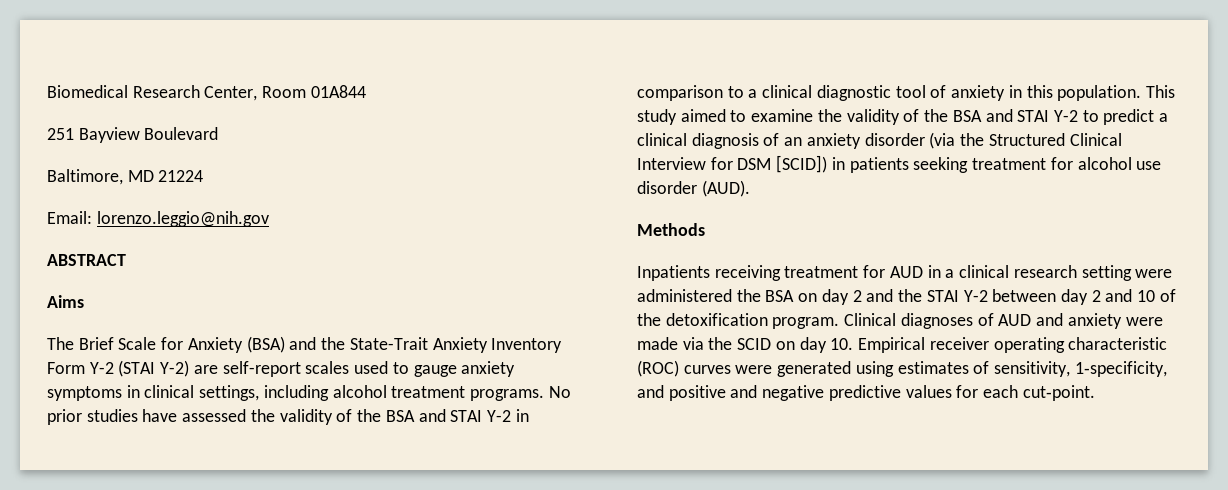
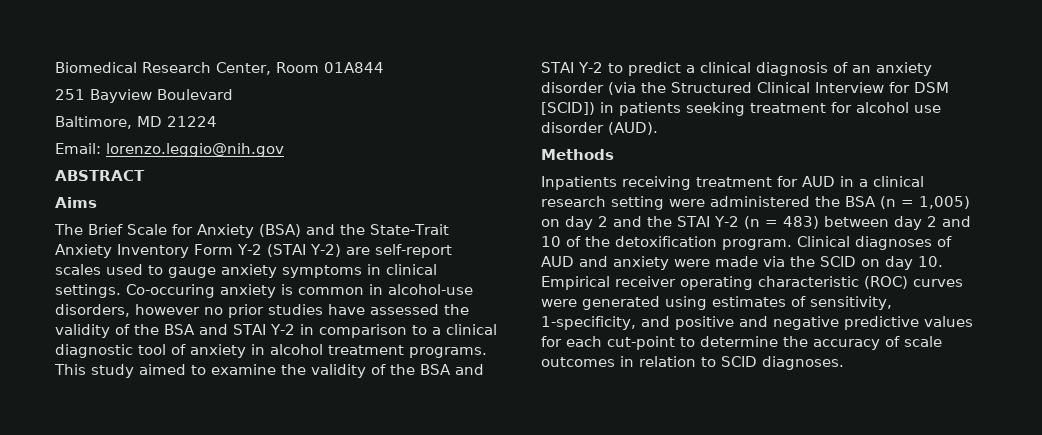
[199,385,571,401] settings, including alcohol treatment programs. No -> [55,284,473,298] [55,304,223,317] settings. Co-occuring anxiety is common in alcohol-use disorders, however no
[1026,85,1142,101] this population. -> [270,344,487,358] alcohol treatment programs.
(795, 296) none -> [880,196,970,209] (n = 1,005)
(988, 296) none -> [743,216,819,229] (n = 483)
[1022,385,1095,401] cut‐point. -> [607,336,942,350] [541,356,844,370] cut‐point to determine the accuracy of scale outcomes in relation to SCID diagnoses.

